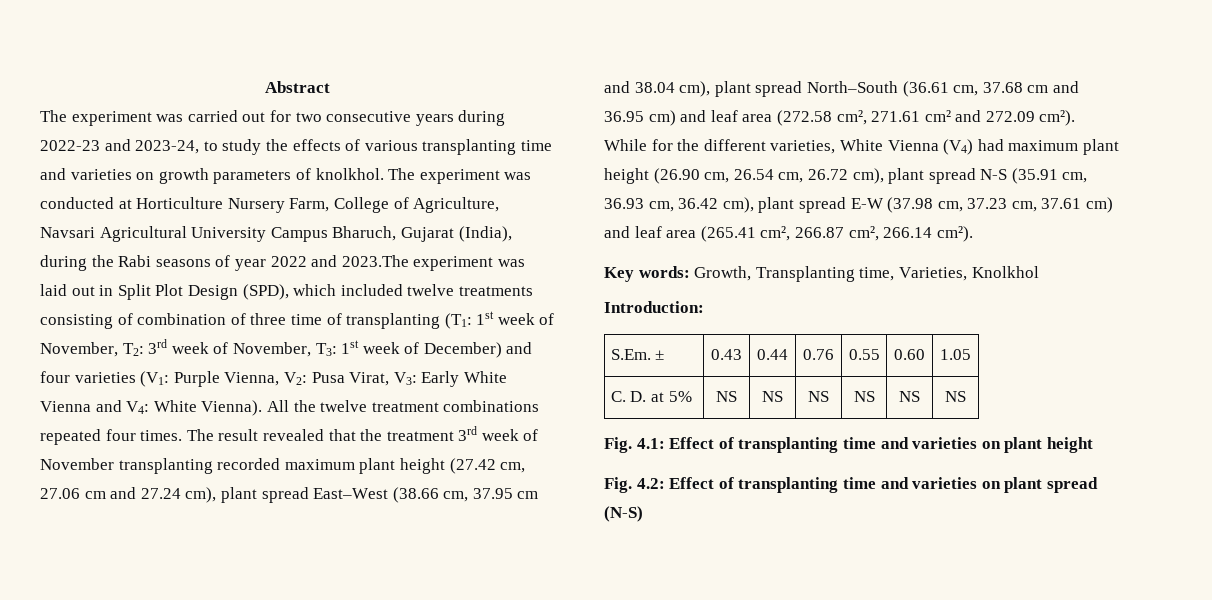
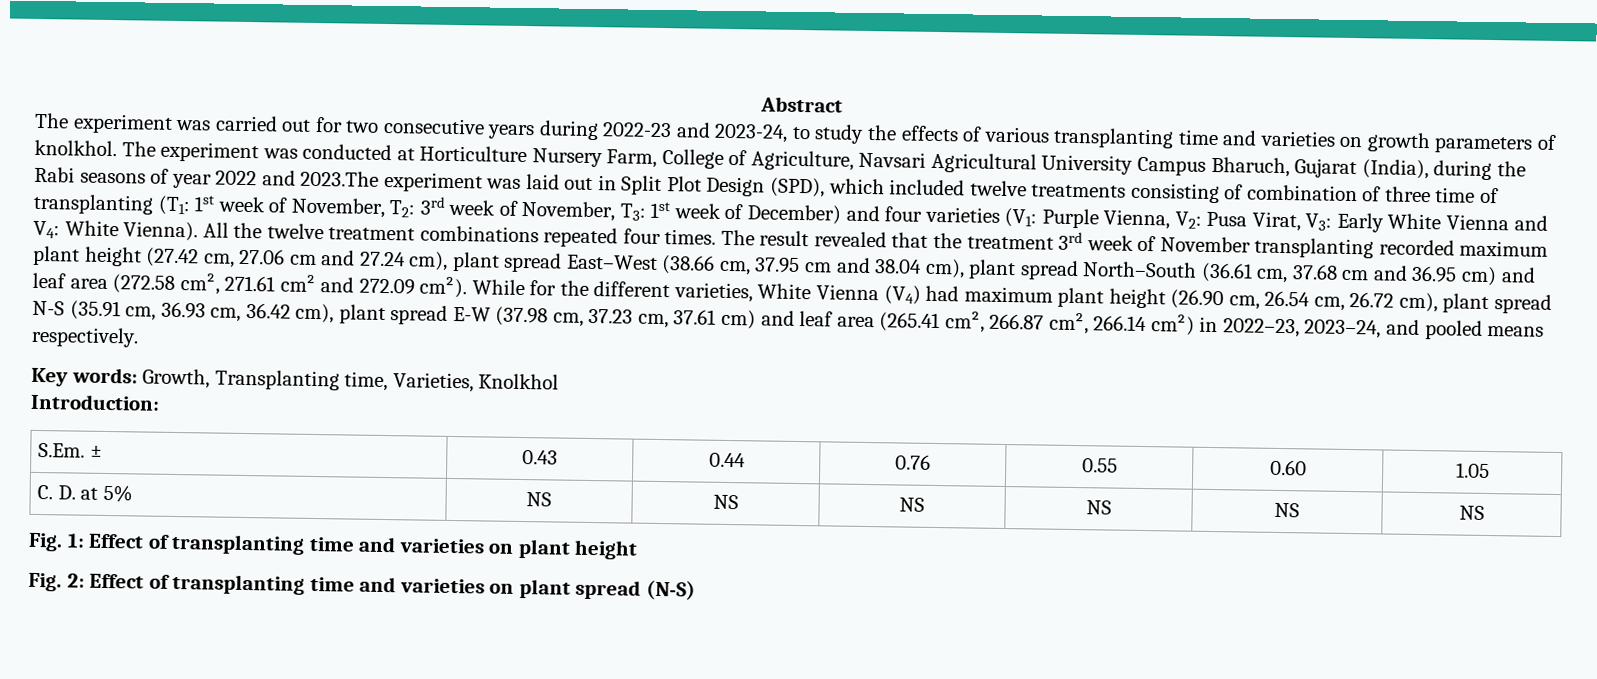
[936,226,973,242] cm²). -> [1150,314,1545,340] [31,326,139,348] cm²) in 2022–23, 2023–24, and pooled means respectively.
[636,438,665,449] 4.1: -> [66,533,85,548] 1:
[636,478,665,489] 4.2: -> [66,573,85,588] 2:

